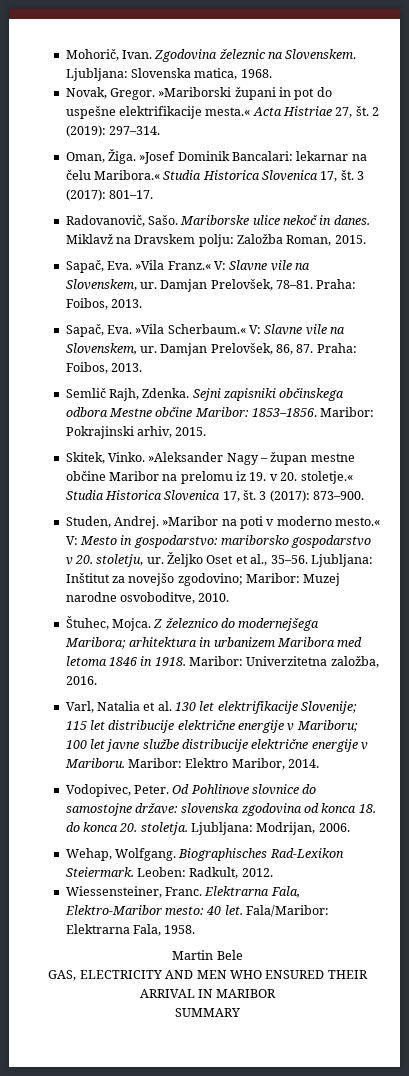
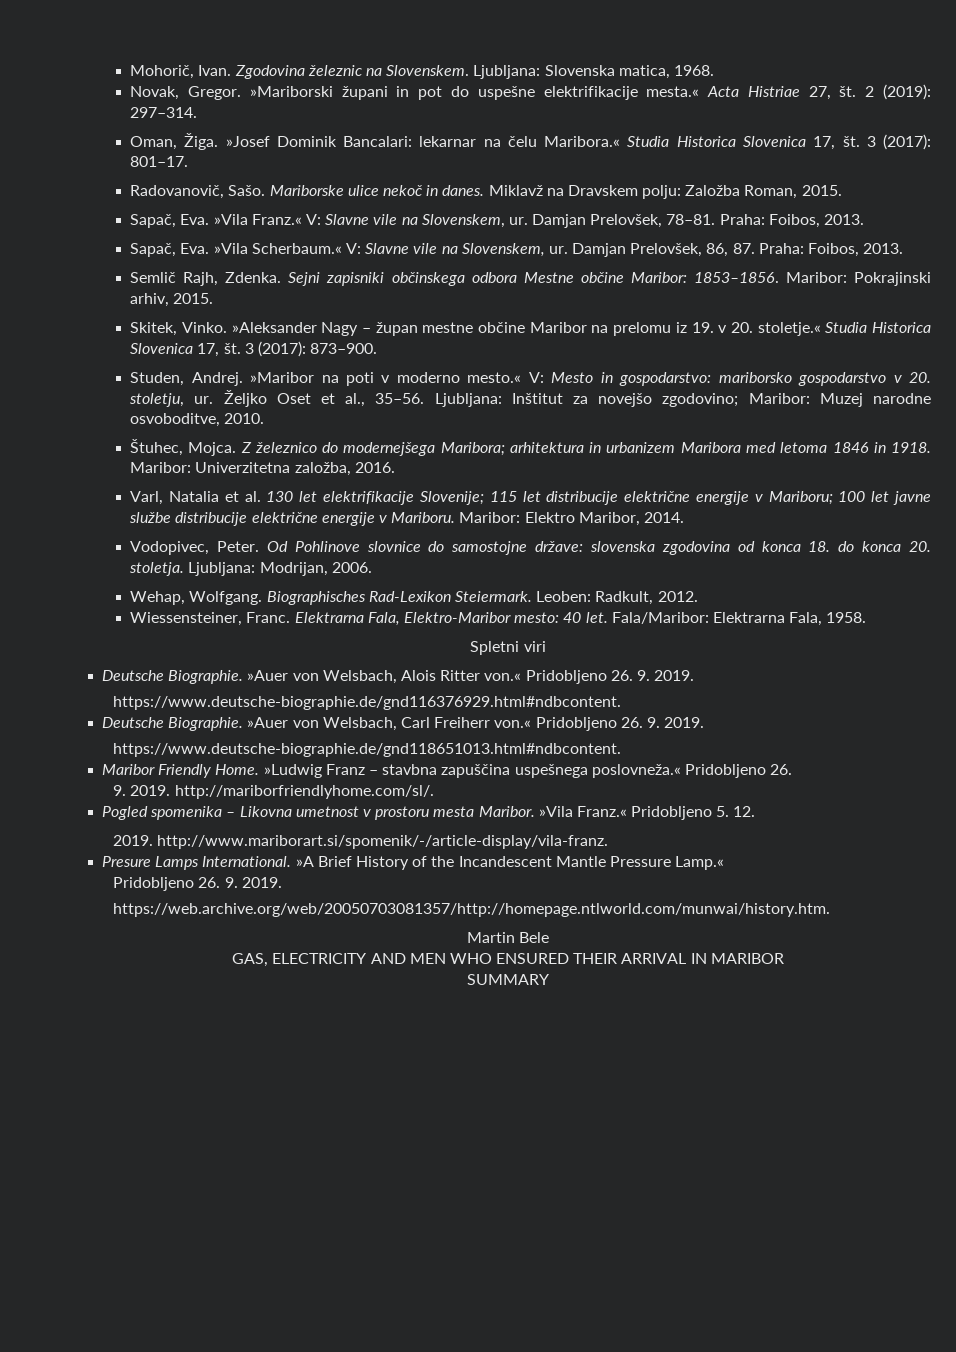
(196, 929) none -> [470,641,546,655] [102,670,695,684] [113,696,622,710] [102,717,705,731] [113,743,622,757] [102,764,793,778] [113,785,434,799] [102,806,756,820] [113,835,609,849] [102,856,725,870] [113,877,282,891] [113,903,831,917] // Spletni viri // Deutsche Biographie. »Auer von Welsbach, Alois Ritter von.« Pridobljeno 26. 9. 2019. // https://www.deutsche-biographie.de/gnd116376929.html#ndbcontent. // Deutsche Biographie. »Auer von Welsbach, Carl Freiherr von.« Pridobljeno 26. 9. 2019. // https://www.deutsche-biographie.de/gnd118651013.html#ndbcontent. // Maribor Friendly Home. »Ludwig Franz – stavbna zapuščina uspešnega poslovneža.« Pridobljeno 26. // 9. 2019. http://mariborfriendlyhome.com/sl/. // Pogled spomenika – Likovna umetnost v prostoru mesta Maribor. »Vila Franz.« Pridobljeno 5. 12. // 2019. http://www.mariborart.si/spomenik/-/article-display/vila-franz. // Presure Lamps International. »A Brief History of the Incandescent Mantle Pressure Lamp.« // Pridobljeno 26. 9. 2019. // https://web.archive.org/web/20050703081357/http://homepage.ntlworld.com/munwai/history.htm.

